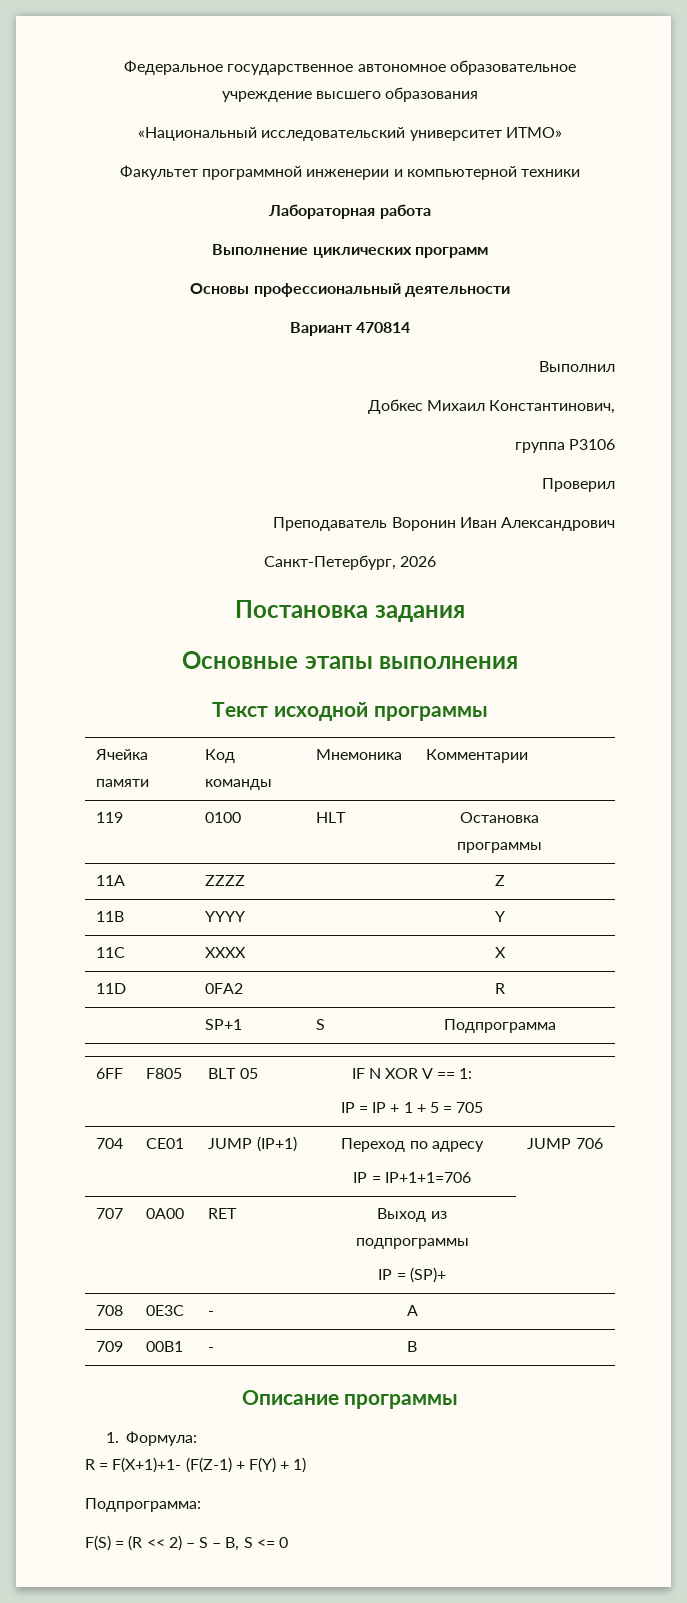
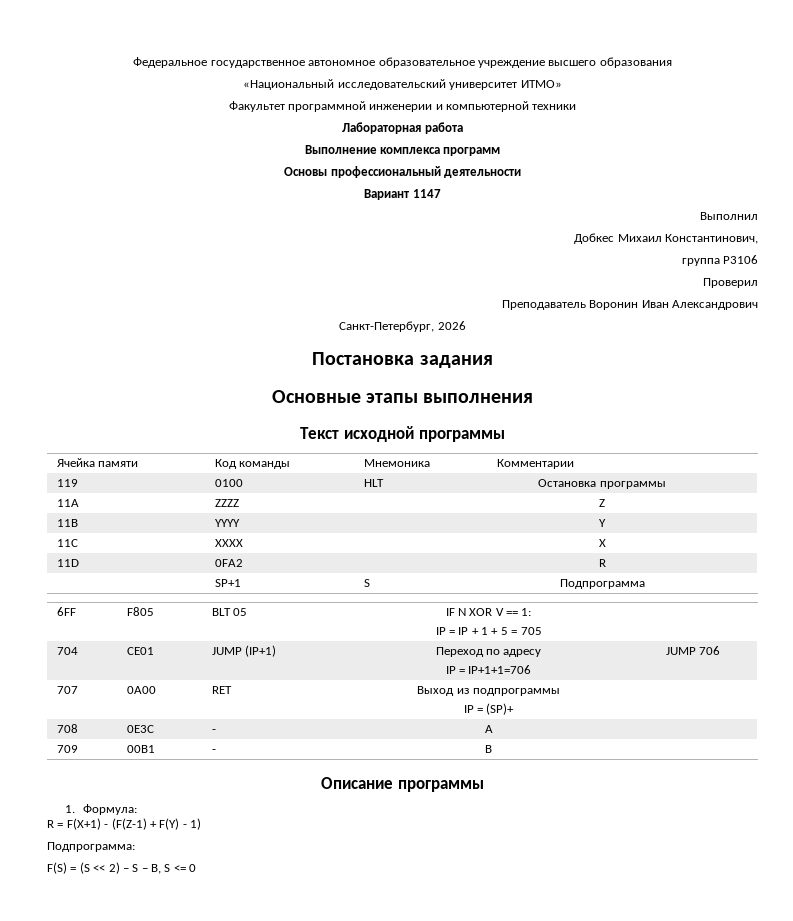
[312,247,412,258] циклических -> [380,147,440,154] комплекса
[356,322,411,333] 470814 -> [412,189,441,198] 1147
[112,1457,182,1473] F(X+1)+1- -> [66,818,109,830] F(X+1) -
[280,1461,290,1470] + -> [182,824,187,828] -
[128,1535,143,1551] (R -> [79,862,90,874] (S

